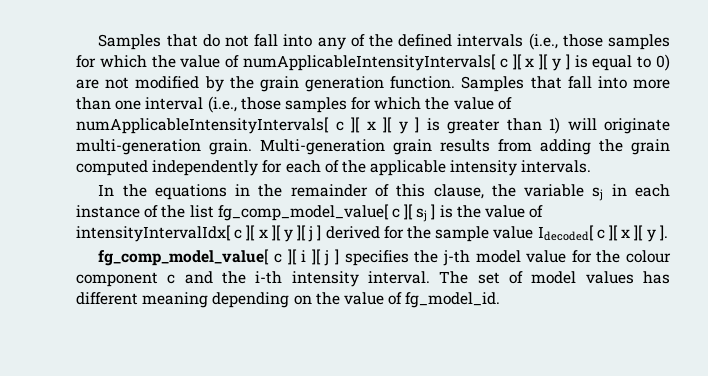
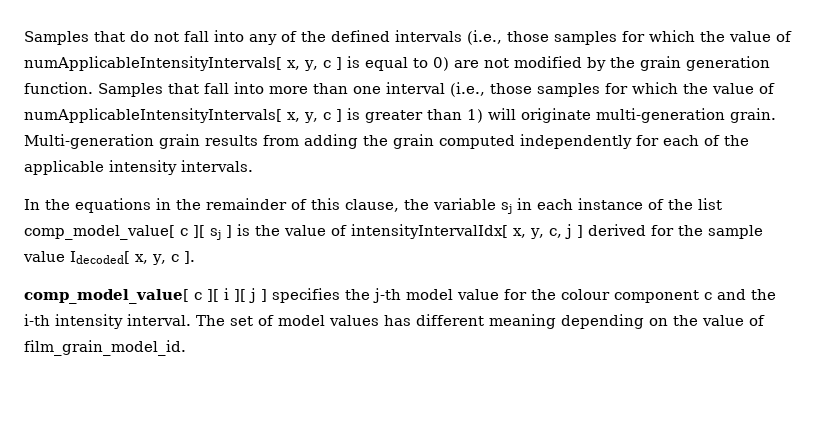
[499,54,561,71] c ][ x ][ y -> [287,60,331,71] x, y, c
[335,117,408,134] c ][ x ][ y -> [287,112,331,123] x, y, c
[217,204,389,221] fg_comp_model_value[ -> [24,225,175,240] comp_model_value[
[234,225,307,242] c ][ x ][ y ][ -> [513,228,562,239] x, y, c,
[596,225,656,242] c ][ x ][ y -> [135,254,179,265] x, y, c
[98,249,270,266] fg_comp_model_value[ -> [24,289,189,304] comp_model_value[
[405,292,501,308] fg_model_id. -> [24,340,186,356] film_grain_model_id.

